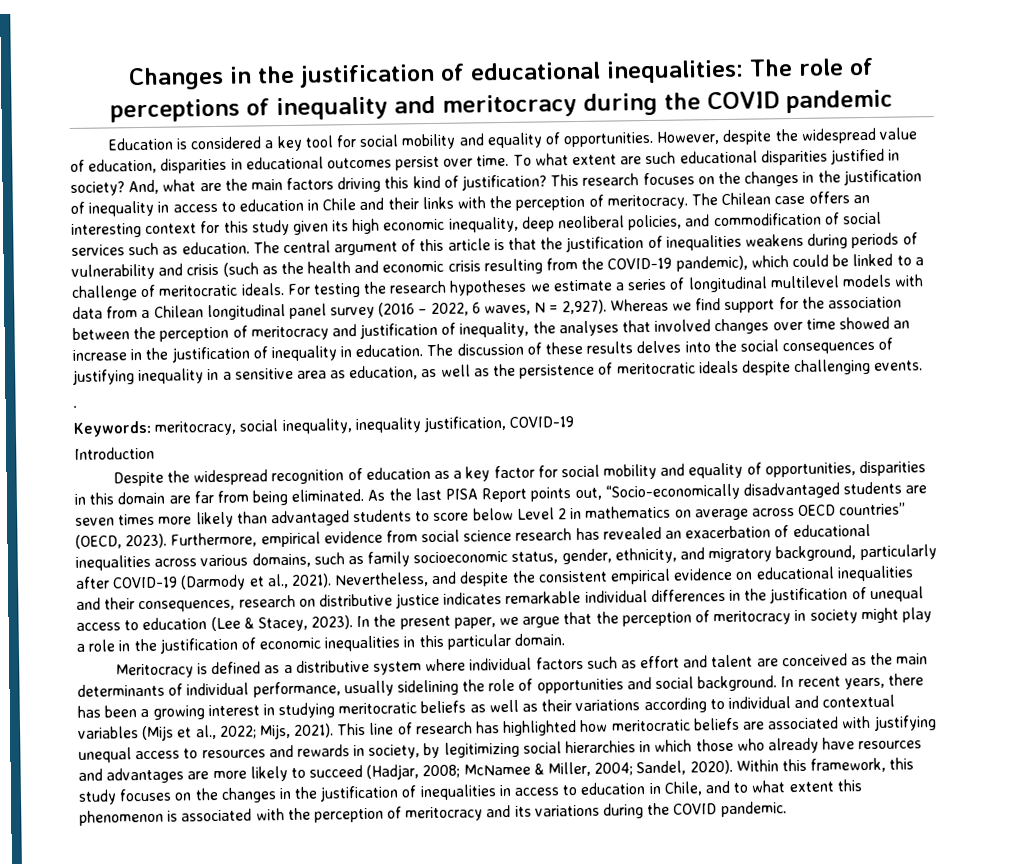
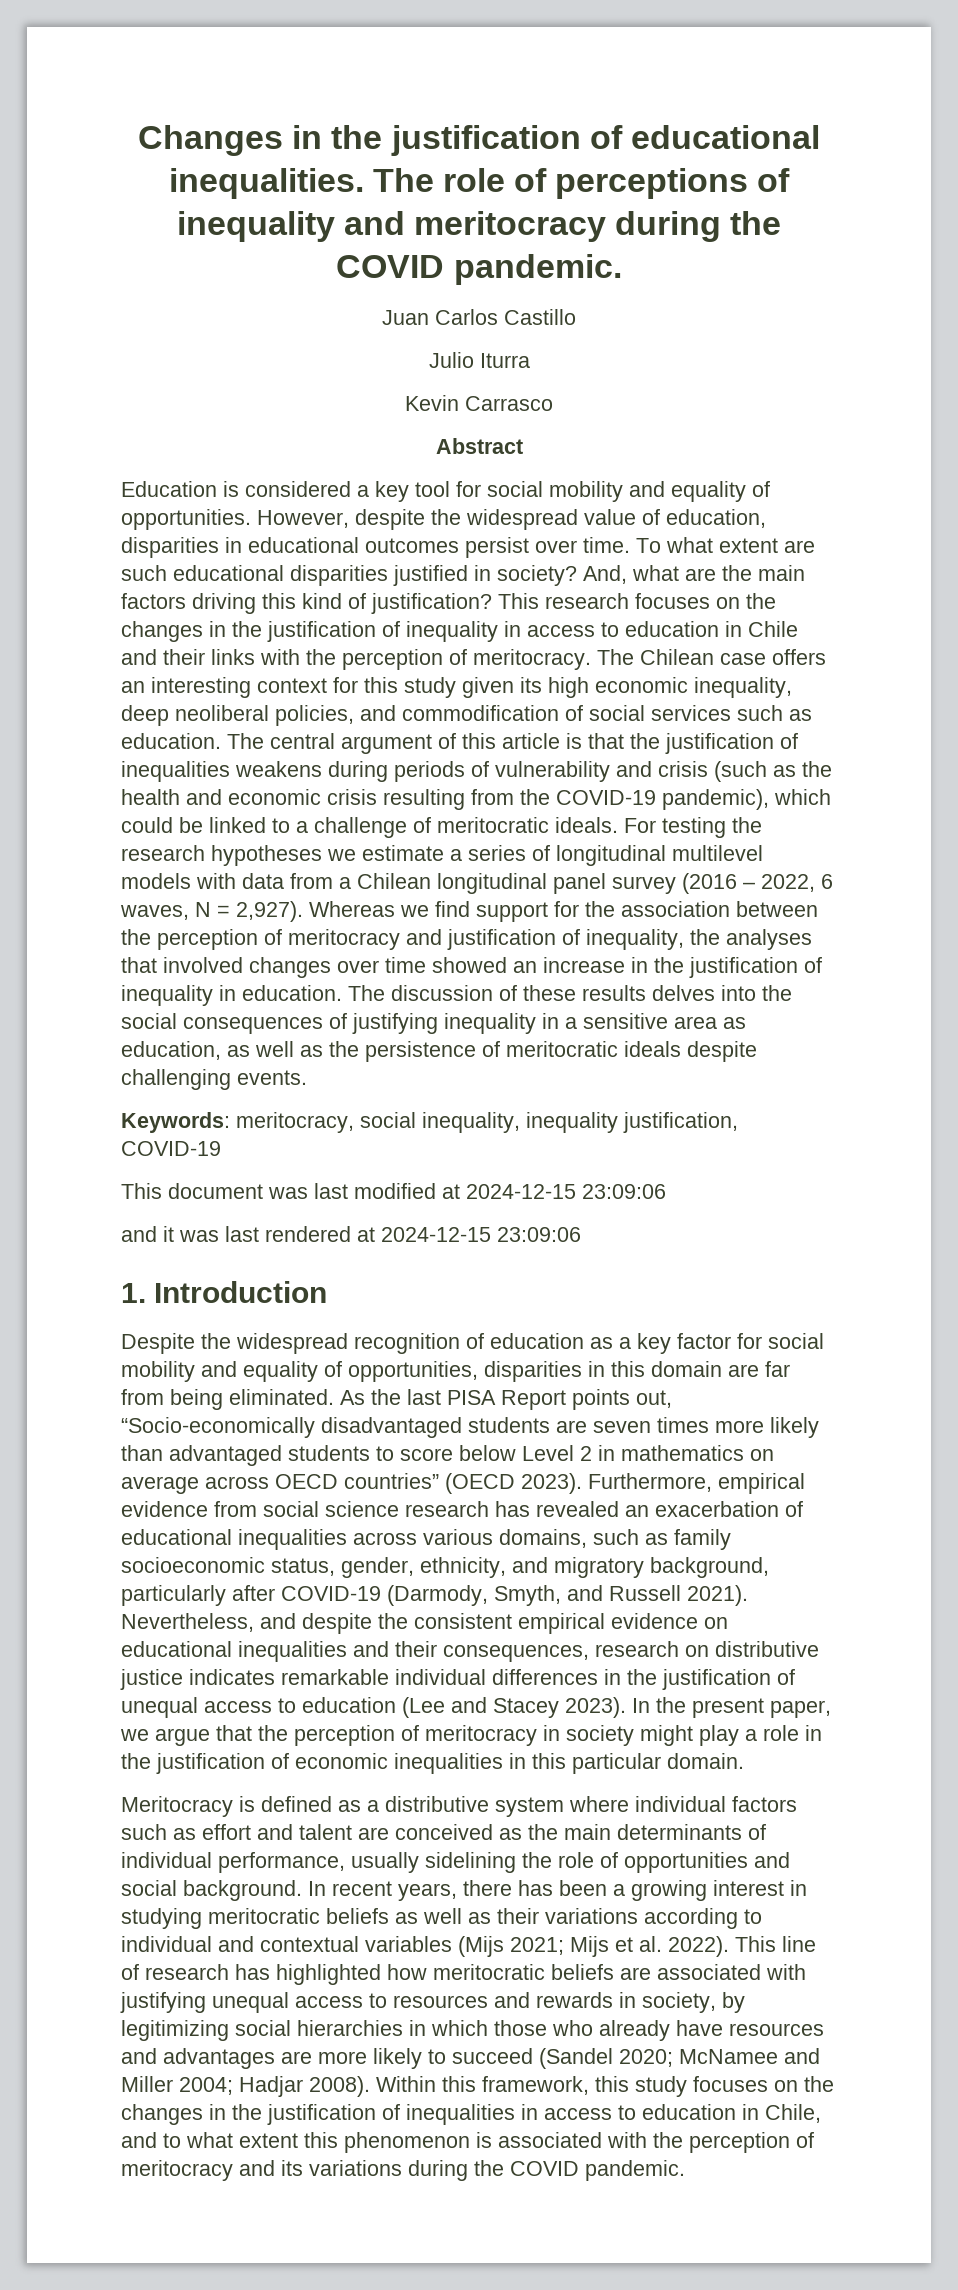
[606,59,744,84] inequalities: -> [168,168,364,199] inequalities.
[786,89,893,114] pandemic -> [453,254,622,285] [382,309,576,325] [428,352,530,368] [405,395,553,411] [435,438,523,454] pandemic. // Juan Carlos Castillo // Julio Iturra // Kevin Carrasco // Abstract
[73,405,77,408] // . -> (307, 1077) none
(575, 422) none -> [121,1183,666,1199] [121,1226,581,1242] [121,1283,146,1303] This document was last modified at 2024-12-15 23:09:06 // and it was last rendered at 2024-12-15 23:09:06 // 1.
[75,534,122,549] (OECD, -> [445,1473,515,1494] (OECD
[180,574,289,591] (Darmody et al., -> [387,1585,681,1606] (Darmody, Smyth, and Russell
[243,616,308,632] & Stacey, -> [451,1697,559,1718] and Stacey
[177,723,335,740] et al., 2022; Mijs, 2021). -> [510,1936,729,1957] 2021; Mijs et al. 2022).
[366,759,733,780] (Hadjar, 2008; McNamee & Miller, 2004; Sandel, 2020). -> [539,2048,820,2069] [121,2076,370,2097] (Sandel 2020; McNamee and Miller 2004; Hadjar 2008).

